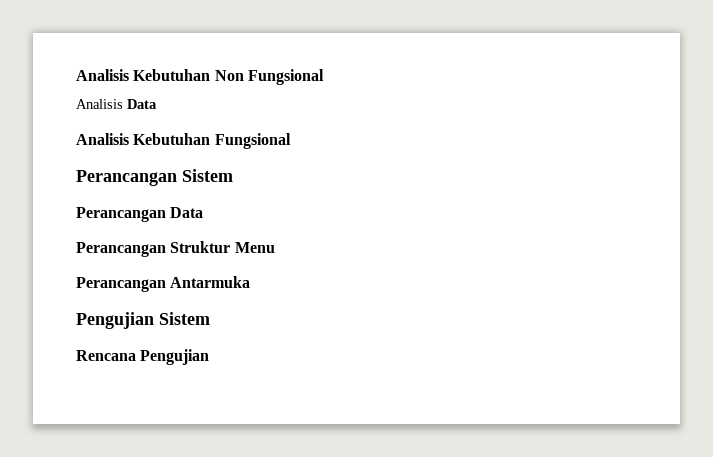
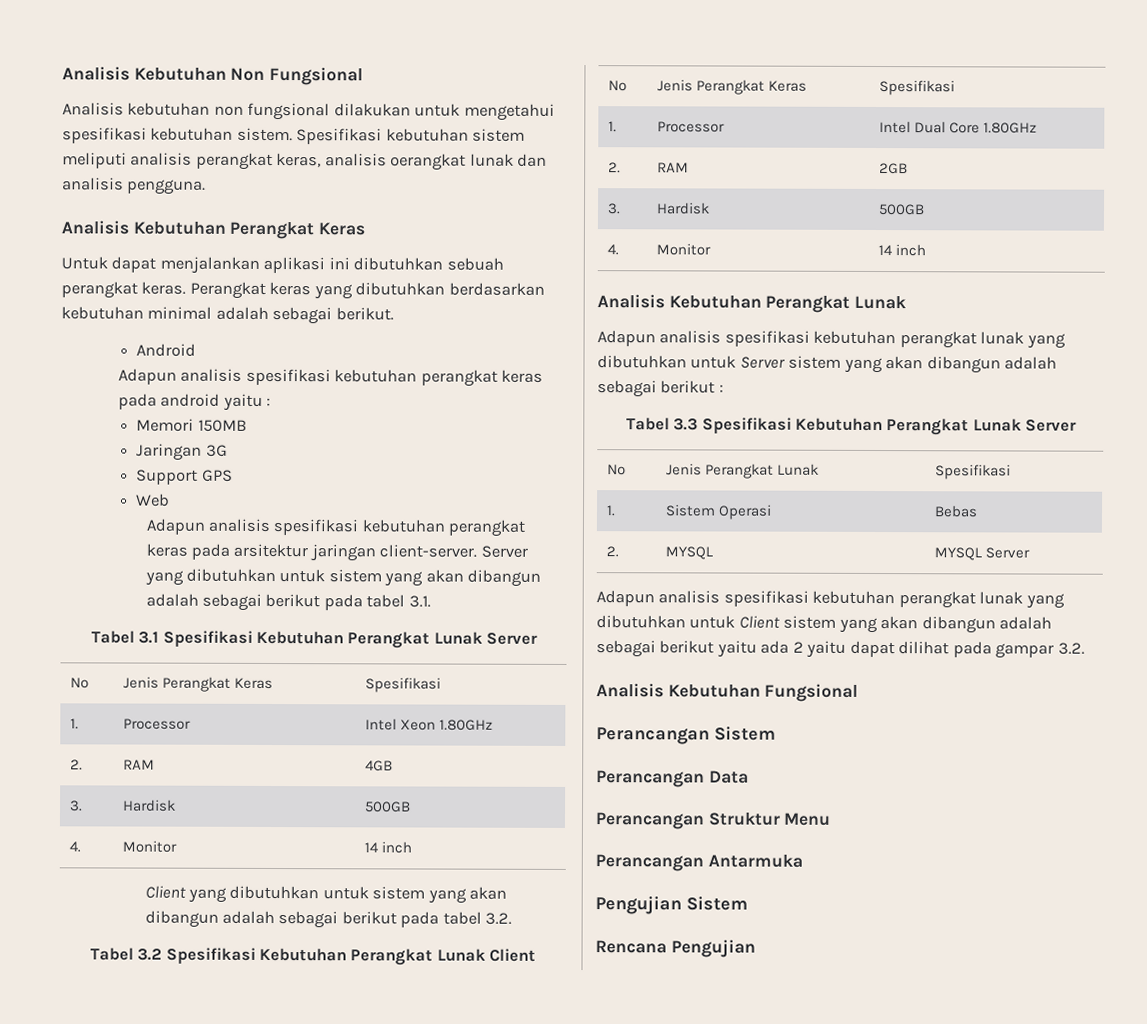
[127,99,157,109] Data -> [127,102,555,121] [62,127,526,145] [62,152,548,171] [62,177,207,195] [61,220,366,240] [61,256,504,274] [61,281,545,300] [61,306,394,325] [136,343,197,357] [118,368,544,387] [118,393,272,411] [136,418,247,432] [136,443,228,461] [136,469,233,485] [136,493,171,507] [145,518,526,537] [145,543,528,562] [144,568,542,587] [145,593,431,611] [90,630,539,649] [69,677,89,689] [122,676,273,692] [364,677,441,693] [69,718,79,730] [122,718,191,730] [364,718,493,731] [69,759,83,771] [122,759,155,770] [364,760,393,772] [69,800,83,812] [122,799,176,812] [364,801,411,813] [68,841,81,853] [121,840,177,853] [363,841,412,854] [144,885,508,904] [144,910,513,929] [89,947,537,966] [607,80,627,92] [656,79,807,95] [878,80,955,96] [607,121,617,133] [656,121,725,133] [878,121,1037,134] [607,162,621,174] [656,162,689,173] [878,163,908,175] [606,203,621,215] [655,202,710,215] [877,204,925,216] [606,244,619,256] [655,243,711,256] [877,244,926,257] [597,294,908,313] [597,330,1066,349] [597,355,1058,374] [597,380,724,398] [625,417,1078,436] [606,464,626,476] [665,463,819,479] [934,464,1011,480] [605,505,616,517] [664,504,772,520] [933,505,978,518] [605,546,619,558] [664,546,713,560] [933,547,1030,561] [596,590,1065,609] [596,615,1053,634] [596,640,1085,659] kebutuhan non fungsional dilakukan untuk mengetahui spesifikasi kebutuhan sistem. Spesifikasi kebutuhan sistem meliputi analisis perangkat keras, analisis oerangkat lunak dan analisis pengguna. // Analisis Kebutuhan Perangkat Keras // Untuk dapat menjalankan aplikasi ini dibutuhkan sebuah perangkat keras. Perangkat keras yang dibutuhkan berdasarkan kebutuhan minimal adalah sebagai berikut. // Android // Adapun analisis spesifikasi kebutuhan perangkat keras pada android yaitu : // Memori 150MB // Jaringan 3G // Support GPS // Web // Adapun analisis spesifikasi kebutuhan perangkat keras pada arsitektur jaringan client-server. Server yang dibutuhkan untuk sistem yang akan dibangun adalah sebagai berikut pada tabel 3.1. // Tabel 3.1 Spesifikasi Kebutuhan Perangkat Lunak Server // No | Jenis Perangkat Keras | Spesifikasi // 1. | Processor | Intel Xeon 1.80GHz // 2. | RAM | 4GB // 3. | Hardisk | 500GB // 4. | Monitor | 14 inch // Client yang dibutuhkan untuk sistem yang akan dibangun adalah sebagai berikut pada tabel 3.2. // Tabel 3.2 Spesifikasi Kebutuhan Perangkat Lunak Client // No | Jenis Perangkat Keras | Spesifikasi // 1. | Processor | Intel Dual Core 1.80GHz // 2. | RAM | 2GB // 3. | Hardisk | 500GB // 4. | Monitor | 14 inch // Analisis Kebutuhan Perangkat Lunak // Adapun analisis spesifikasi kebutuhan perangkat lunak yang dibutuhkan untuk Server sistem yang akan dibangun adalah sebagai berikut : // Tabel 3.3 Spesifikasi Kebutuhan Perangkat Lunak Server // No | Jenis Perangkat Lunak | Spesifikasi // 1. | Sistem Operasi | Bebas // 2. | MYSQL | MYSQL Server // Adapun analisis spesifikasi kebutuhan perangkat lunak yang dibutuhkan untuk Client sistem yang akan dibangun adalah sebagai berikut yaitu ada 2 yaitu dapat dilihat pada gampar 3.2.

